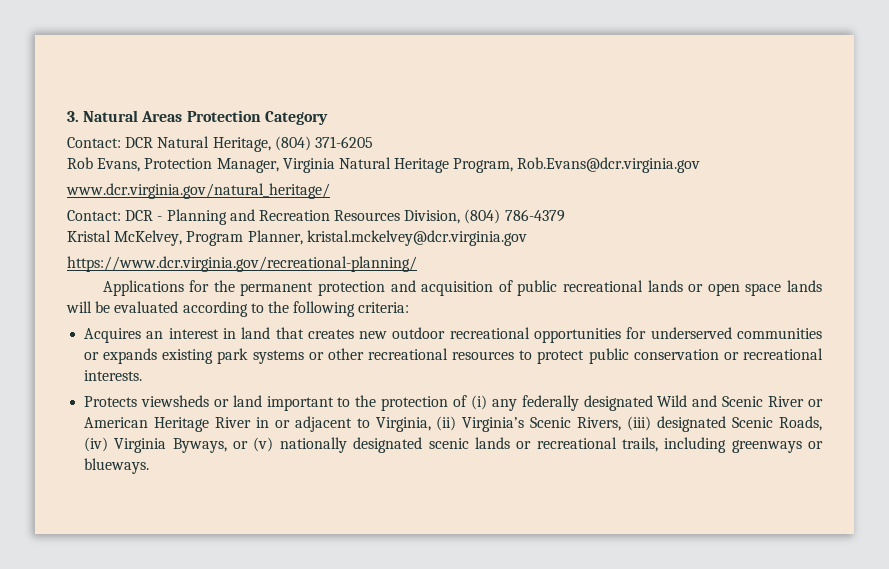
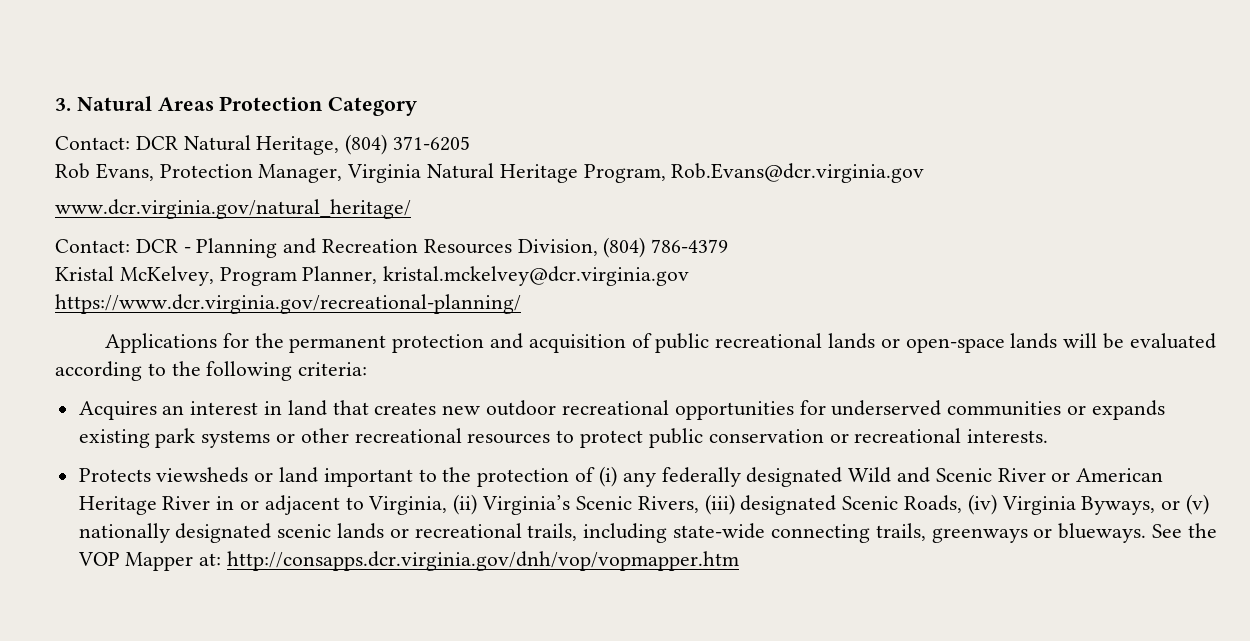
[707,283,782,296] open space -> [905,338,1005,353] open-space
[731,440,823,453] [84,458,150,474] greenways or blueways. -> [673,523,1217,543] [77,551,740,571] state-wide connecting trails, greenways or blueways. See the VOP Mapper at: http://consapps.dcr.virginia.gov/dnh/vop/vopmapper.htm

